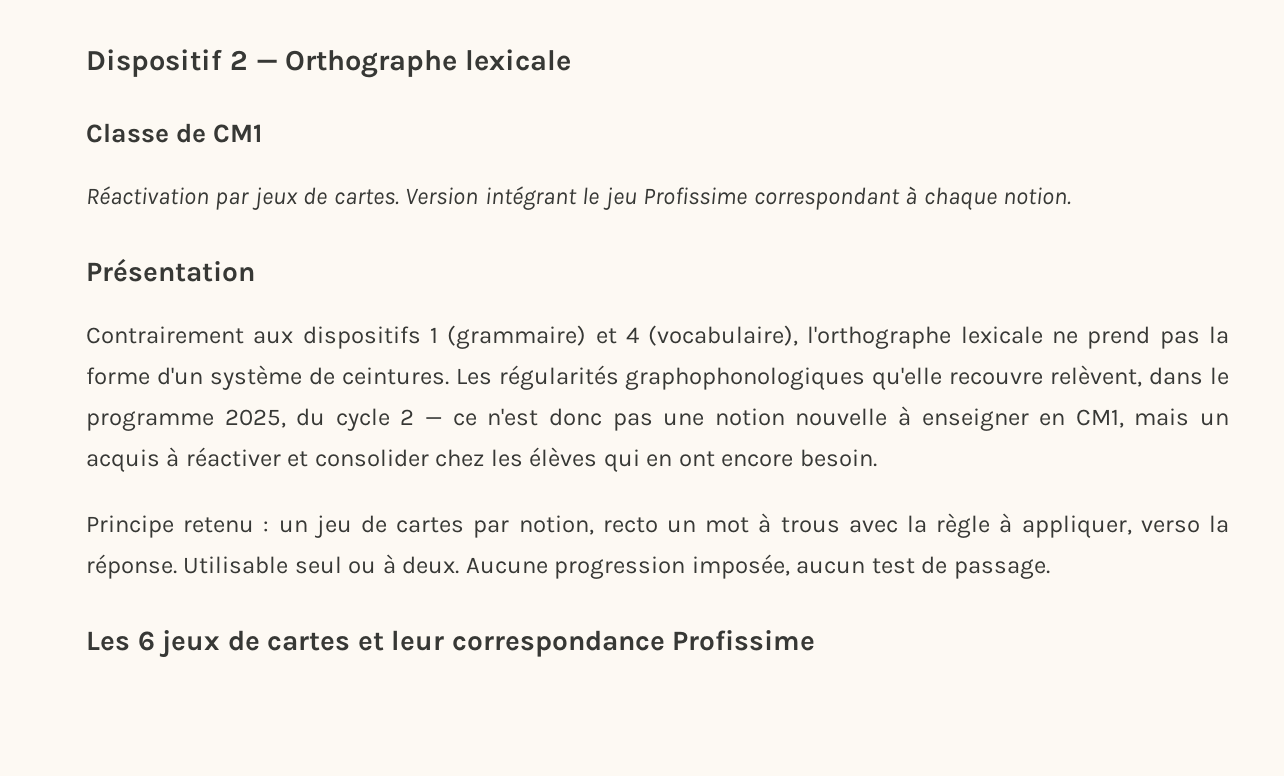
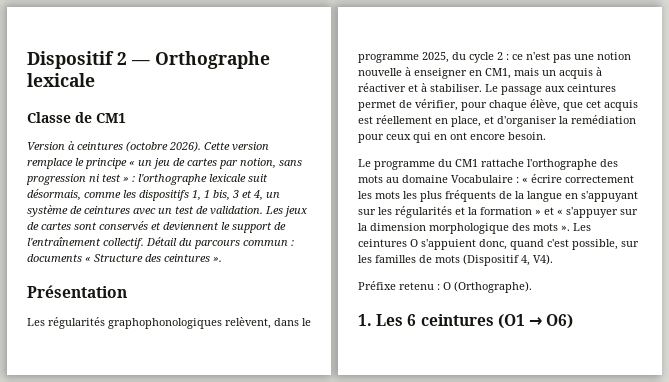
[86,186,1072,210] [86,258,255,282] [86,325,1229,349] [86,365,449,390] Réactivation par jeux de cartes. Version intégrant le jeu Profissime correspondant à chaque notion. // Présentation // Contrairement aux dispositifs 1 (grammaire) et 4 (vocabulaire), l'orthographe lexicale ne prend pas la forme d'un système de ceintures. -> [27,141,269,152] [27,158,302,169] [26,174,268,185] [27,189,280,201] [27,205,308,217] [27,221,286,233] [27,237,294,249] [27,254,222,262] [27,285,127,298] Version à ceintures (octobre 2026). Cette version remplace le principe « un jeu de cartes par notion, sans progression ni test » : l'orthographe lexicale suit désormais, comme les dispositifs 1, 1 bis, 3 et 4, un système de ceintures avec un test de validation. Les jeux de cartes sont conservés et deviennent le support de l'entraînement collectif. Détail du parcours commun : documents « Structure des ceintures ». // Présentation //
[872,367,1044,390] qu'elle recouvre -> (222, 323) none
[425,417,443,425] — -> [506,54,509,60] :
[548,408,602,426] donc -> (550, 56) none
[314,447,598,467] consolider chez les élèves -> [421,83,616,95] [358,99,638,111] [358,115,636,127] [358,134,411,143] à stabiliser. Le passage aux ceintures permet de vérifier, pour chaque élève, que cet acquis est réellement en place, et d'organiser la remédiation pour ceux
[86,513,1230,538] [86,554,1050,579] [86,630,816,658] Principe retenu : un jeu de cartes par notion, recto un mot à trous avec la règle à appliquer, verso la réponse. Utilisable seul ou à deux. Aucune progression imposée, aucun test de passage. // Les 6 jeux de cartes et leur correspondance Profissime -> [358,159,618,170] [358,174,634,183] [358,190,638,202] [358,206,638,218] [358,223,591,234] [358,239,639,250] [358,254,553,266] [358,281,532,293] [358,314,574,329] Le programme du CM1 rattache l'orthographe des mots au domaine Vocabulaire : « écrire correctement les mots les plus fréquents de la langue en s'appuyant sur les régularités et la formation » et « s'appuyer sur la dimension morphologique des mots ». Les ceintures O s'appuient donc, quand c'est possible, sur les familles de mots (Dispositif 4, V4). // Préfixe retenu : O (Orthographe). // 1. Les 6 ceintures (O1 → O6)

